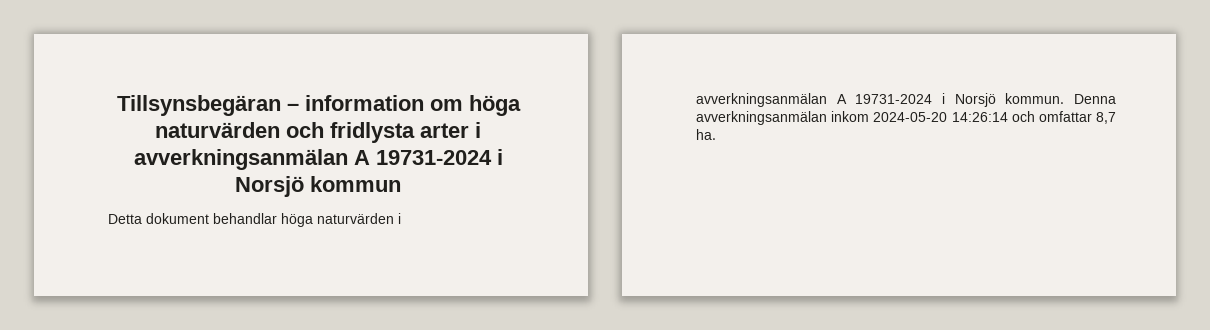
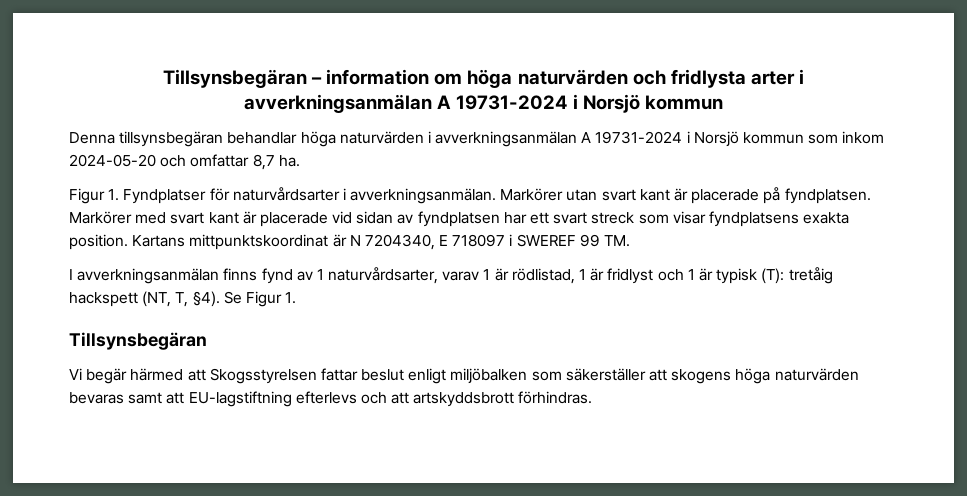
[108,213,209,224] Detta dokument -> [69,131,224,147] Denna tillsynsbegäran
[1005,93,1116,104] [696,111,827,125] kommun. Denna avverkningsanmälan -> [743,132,839,144] kommun som
[951,112,1008,122] 14:26:14 -> (156, 160) none
(716, 134) none -> [69,187,871,204] [69,211,850,227] [69,234,631,250] [69,267,833,284] [69,291,297,307] [69,332,207,350] [69,368,859,384] [69,391,593,407] // Figur 1. Fyndplatser för naturvårdsarter i avverkningsanmälan. Markörer utan svart kant är placerade på fyndplatsen. Markörer med svart kant är placerade vid sidan av fyndplatsen har ett svart streck som visar fyndplatsens exakta position. Kartans mittpunktskoordinat är N 7204340, E 718097 i SWEREF 99 TM. // I avverkningsanmälan finns fynd av 1 naturvårdsarter, varav 1 är rödlistad, 1 är fridlyst och 1 är typisk (T): tretåig hackspett (NT, T, §4). Se Figur 1. // Tillsynsbegäran // Vi begär härmed att Skogsstyrelsen fattar beslut enligt miljöbalken som säkerställer att skogens höga naturvärden bevaras samt att EU-lagstiftning efterlevs och att artskyddsbrott förhindras.

